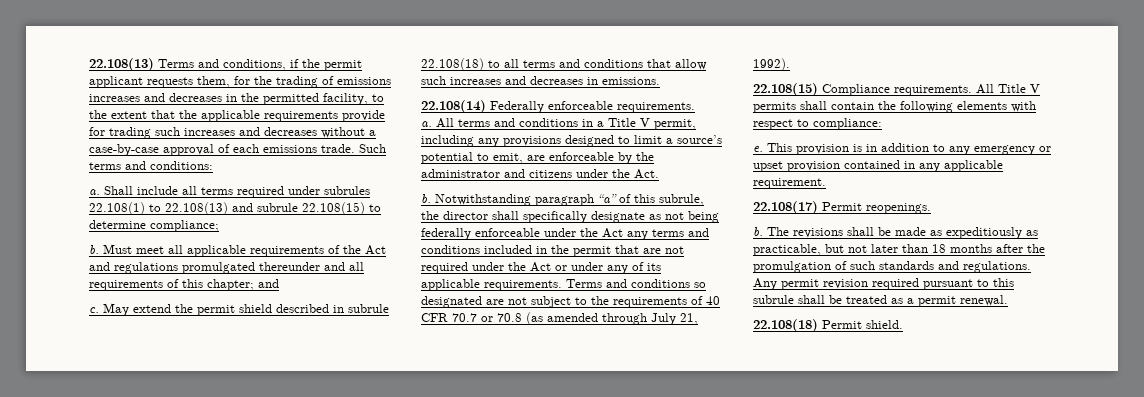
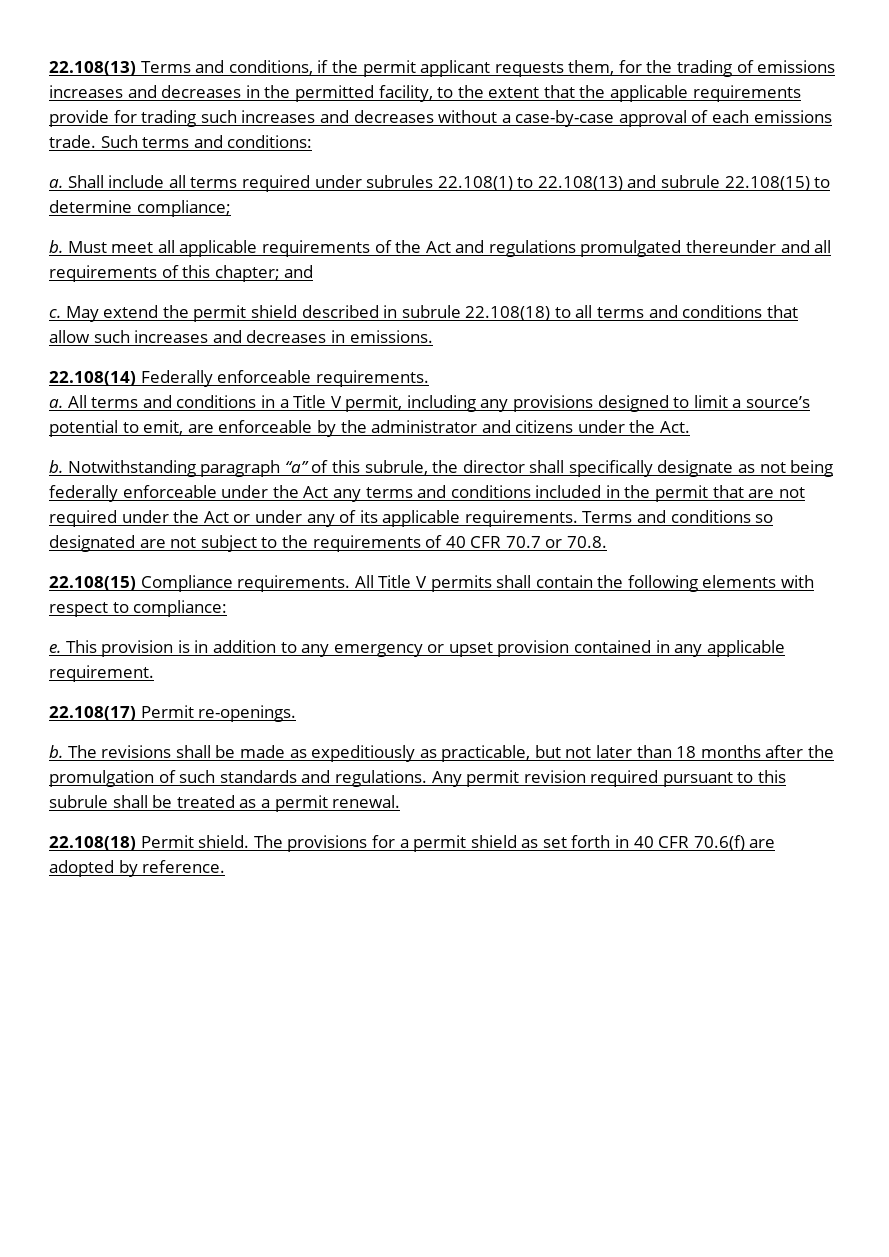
[497,312,698,325] [753,58,790,71] 70.8 (as amended through July 21, 1992). -> [567,536,608,548] 70.8.
[866,203,931,214] reopenings. -> [198,705,297,722] re-openings.
(903, 324) none -> [253,835,776,852] [49,860,226,877] The provisions for a permit shield as set forth in 40 CFR 70.6(f) are adopted by reference.

